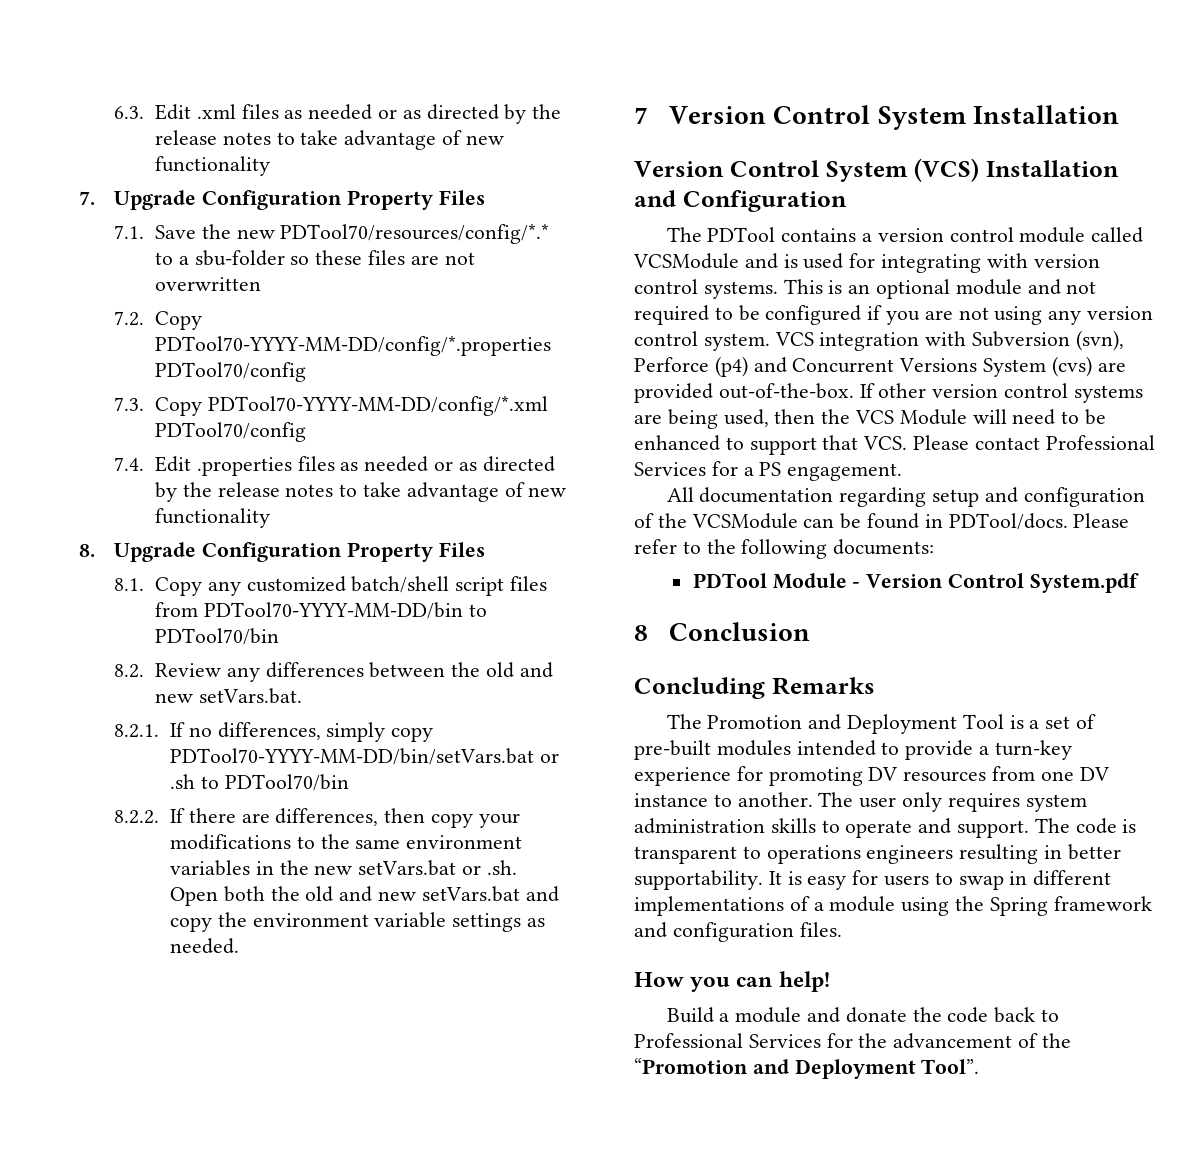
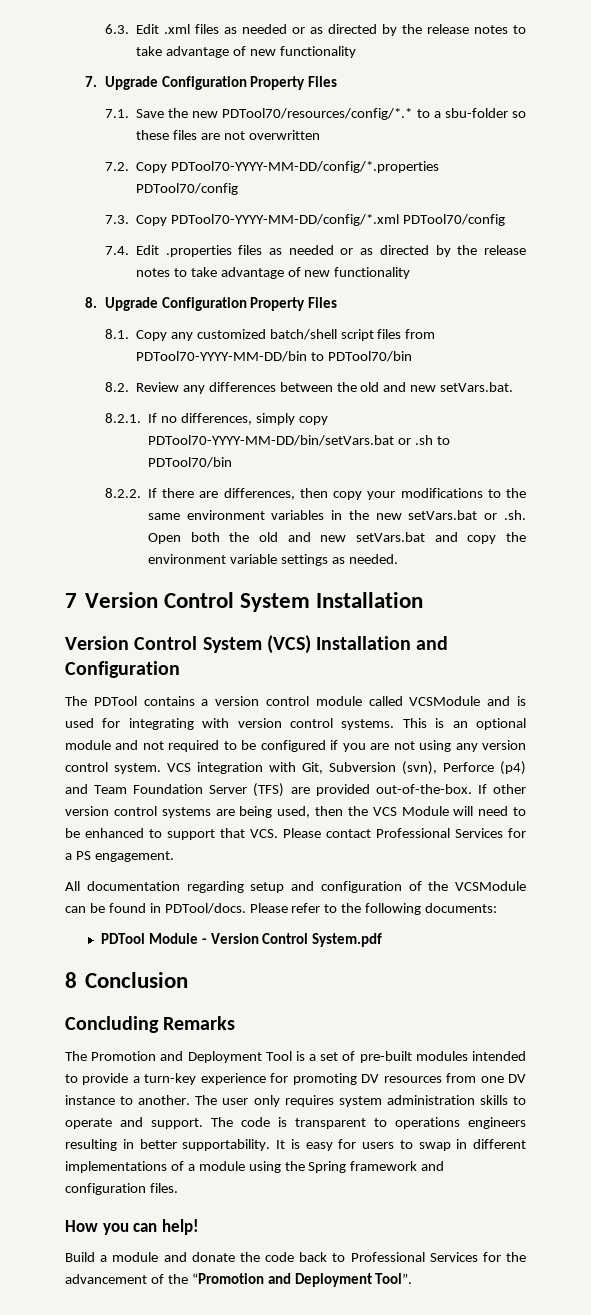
(967, 338) none -> [302,762,323,774] Git,
[792,356,1092,377] Concurrent Versions System (cvs) -> [94,783,285,797] Team Foundation Server (TFS)

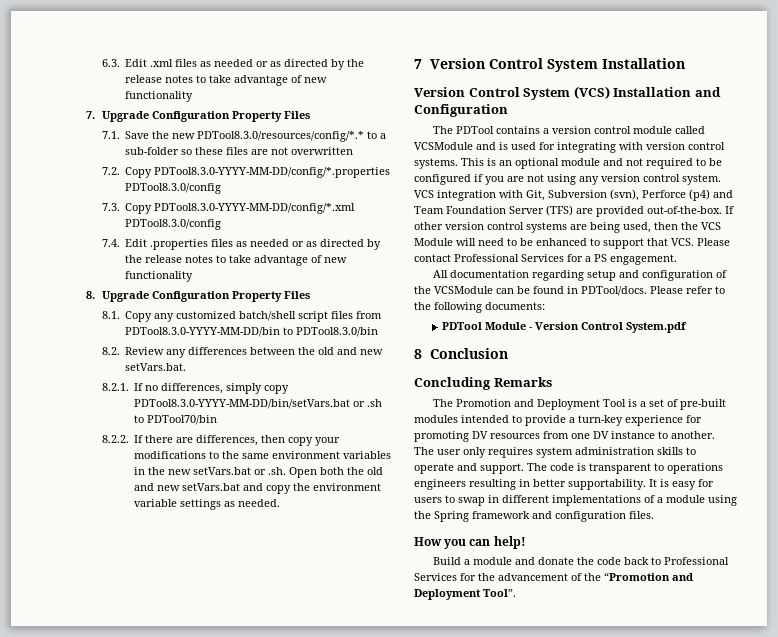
[222,108,413,120] PDTool70/resources/config/*.* -> [197,131,365,142] PDTool8.3.0/resources/config/*.*
[444,108,508,118] sbu-folder -> [125,147,180,155] sub-folder
[170,161,439,173] [135,183,238,195] PDTool70-YYYY-MM-DD/config/*.properties PDTool70/config -> [154,167,391,178] [125,183,222,194] PDTool8.3.0-YYYY-MM-DD/config/*.properties PDTool8.3.0/config
[170,214,505,226] PDTool70-YYYY-MM-DD/config/*.xml PDTool70/config -> [154,203,356,214] [125,219,222,230] PDTool8.3.0-YYYY-MM-DD/config/*.xml PDTool8.3.0/config
[135,351,412,362] PDTool70-YYYY-MM-DD/bin to PDTool70/bin -> [125,327,379,337] PDTool8.3.0-YYYY-MM-DD/bin to PDTool8.3.0/bin
[147,435,394,446] PDTool70-YYYY-MM-DD/bin/setVars.bat -> [134,399,351,409] PDTool8.3.0-YYYY-MM-DD/bin/setVars.bat

